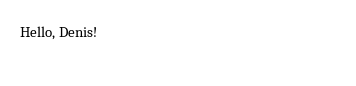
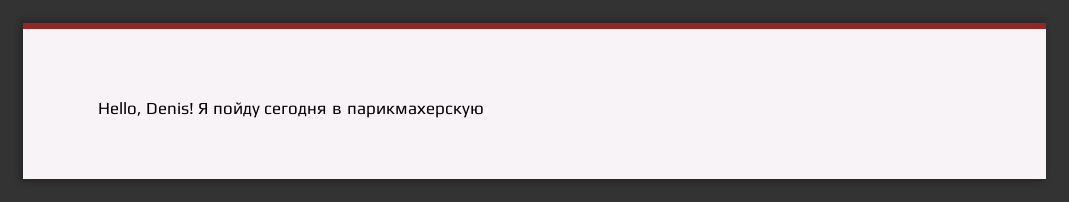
(97, 32) none -> [198,102,484,118] Я пойду сегодня в парикмахерскую

